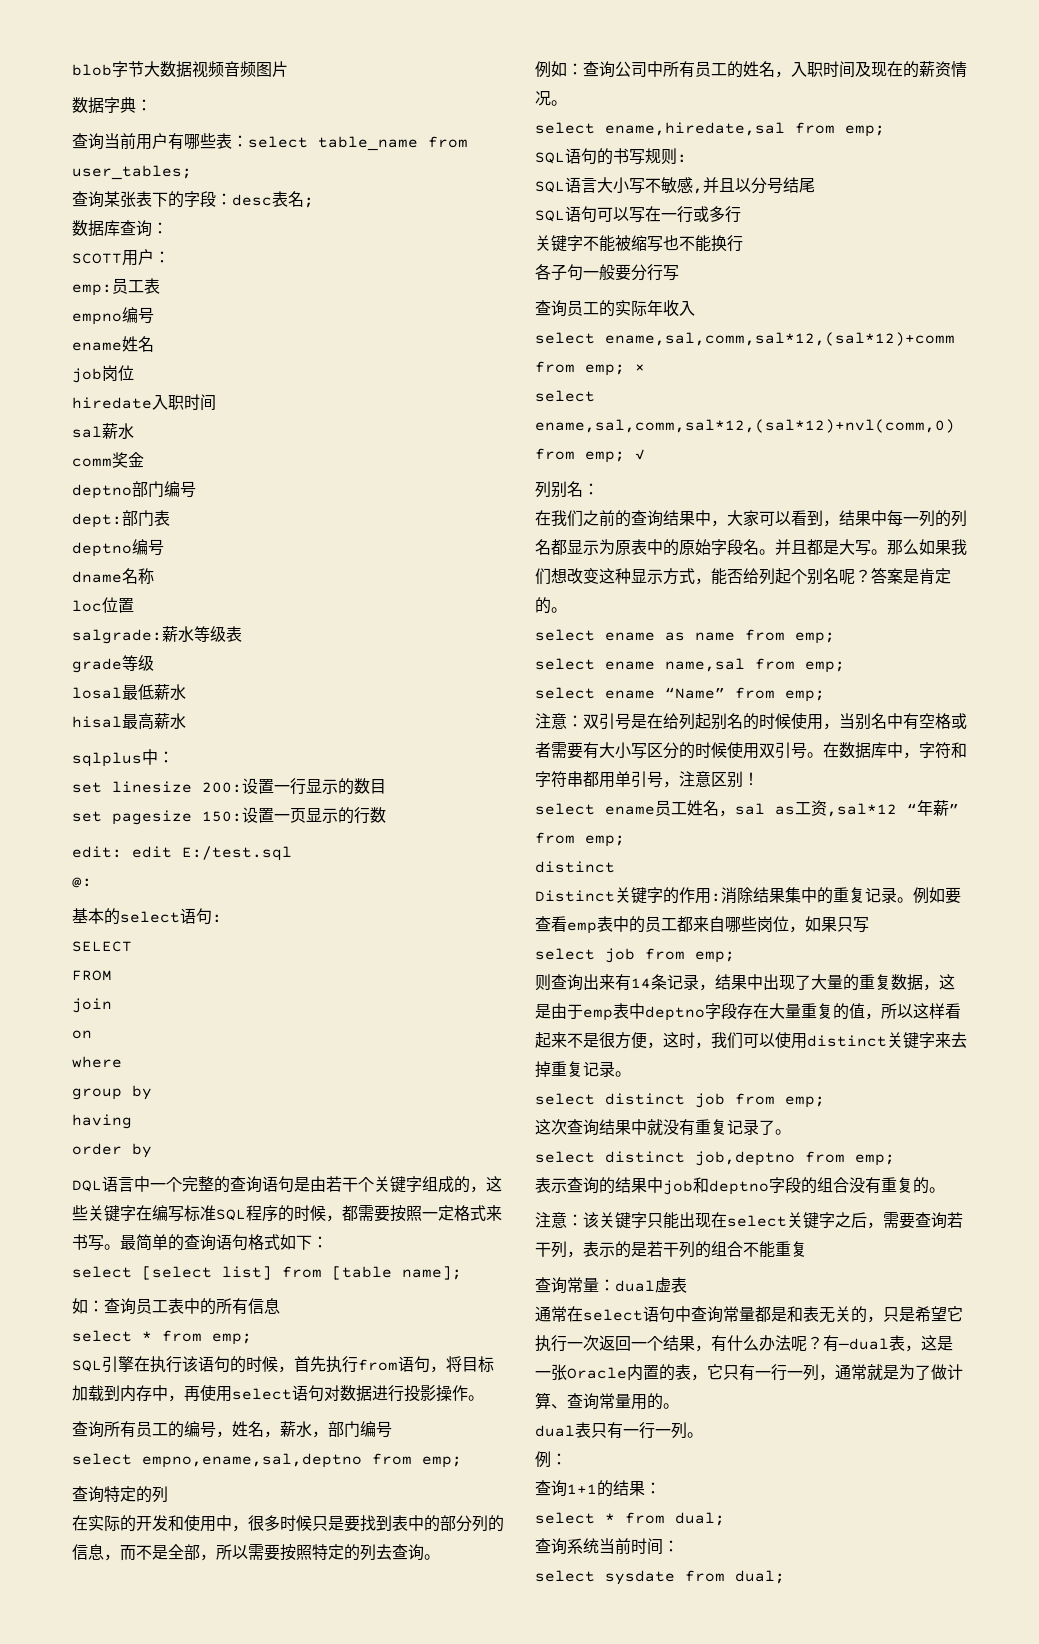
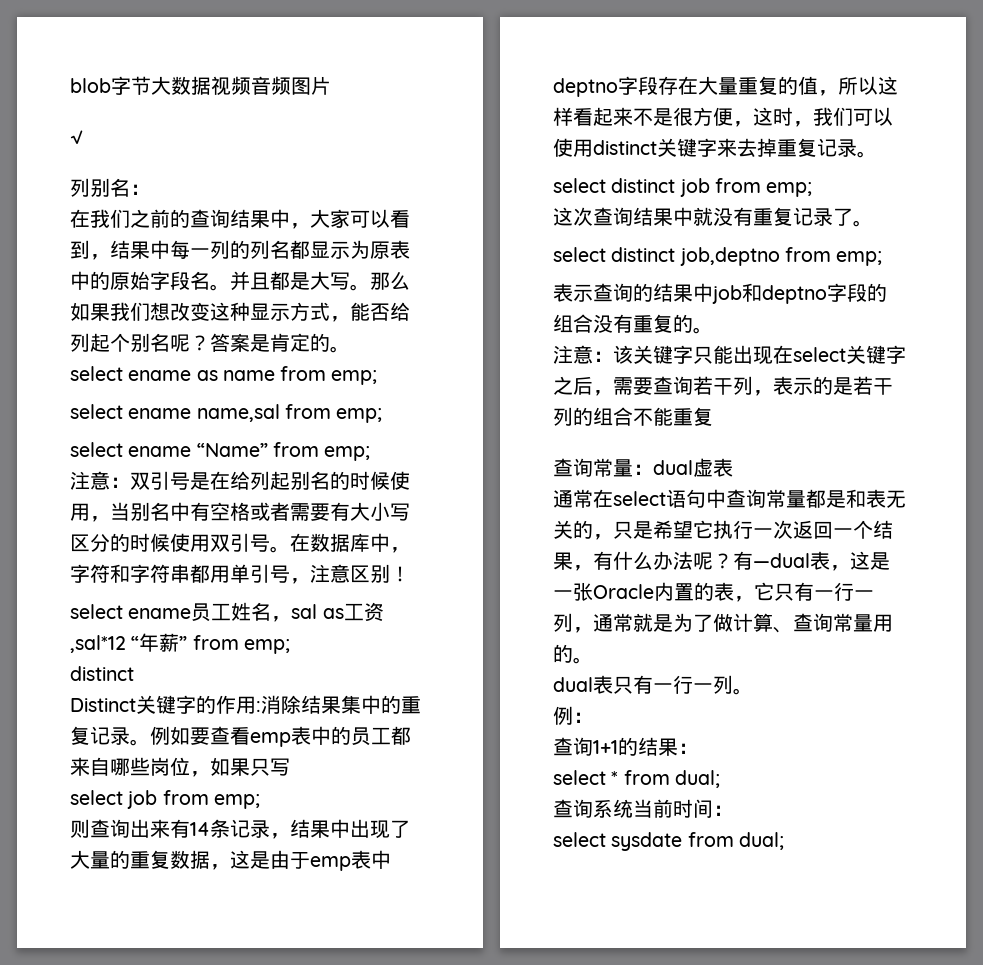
[72,97,152,114] [72,133,468,151] [72,165,192,180] [72,191,314,208] [72,220,168,237] [72,249,170,266] [72,278,160,296] [72,307,154,325] [72,336,154,352] [72,365,134,383] [72,394,216,411] [72,423,134,439] [72,452,144,468] [72,481,196,499] [72,510,170,528] [72,539,164,557] [72,568,154,584] [72,597,134,613] [72,626,242,644] [72,655,154,673] [72,684,186,700] [72,713,186,730] [72,749,174,767] [72,778,386,795] [72,807,386,825] [72,846,292,861] [72,877,92,888] [72,908,222,925] [72,941,132,952] [72,970,112,981] [72,998,112,1013] [72,1030,92,1039] [72,1056,122,1068] [72,1085,152,1100] [72,1114,132,1129] [72,1143,152,1158] [72,1176,502,1193] [72,1205,502,1222] [72,1234,328,1251] [72,1266,462,1280] [72,1298,280,1315] [72,1330,252,1345] [72,1356,494,1373] [72,1385,484,1402] [72,1421,392,1438] [72,1453,462,1468] [72,1486,168,1503] [72,1515,504,1532] [72,1544,440,1561] [535,61,967,78] [535,91,567,106] [535,122,885,137] [535,148,687,165] [535,177,815,194] [535,206,741,223] [535,235,743,252] [535,264,679,281] [535,300,695,317] [535,332,955,346] [535,361,645,376] [535,390,595,402] [535,419,955,433] [535,448,625,463] 数据字典： // 查询当前用户有哪些表：select table_name from user_tables; // 查询某张表下的字段：desc表名; // 数据库查询： // SCOTT用户： // emp:员工表 // empno编号 // ename姓名 // job岗位 // hiredate入职时间 // sal薪水 // comm奖金 // deptno部门编号 // dept:部门表 // deptno编号 // dname名称 // loc位置 // salgrade:薪水等级表 // grade等级 // losal最低薪水 // hisal最高薪水 // sqlplus中： // set linesize 200:设置一行显示的数目 // set pagesize 150:设置一页显示的行数 // edit: edit E:/test.sql // @: // 基本的select语句: // SELECT // FROM // join // on // where // group by // having // order by // DQL语言中一个完整的查询语句是由若干个关键字组成的，这些关键字在编写标准SQL程序的时候，都需要按照一定格式来书写。最简单的查询语句格式如下： // select [select list] from [table name]; // 如：查询员工表中的所有信息 // select * from emp; // SQL引擎在执行该语句的时候，首先执行from语句，将目标加载到内存中，再使用select语句对数据进行投影操作。 // 查询所有员工的编号，姓名，薪水，部门编号 // select empno,ename,sal,deptno from emp; // 查询特定的列 // 在实际的开发和使用中，很多时候只是要找到表中的部分列的信息，而不是全部，所以需要按照特定的列去查询。 // 例如：查询公司中所有员工的姓名，入职时间及现在的薪资情况。 // select ename,hiredate,sal from emp; // SQL语句的书写规则: // SQL语言大小写不敏感,并且以分号结尾 // SQL语句可以写在一行或多行 // 关键字不能被缩写也不能换行 // 各子句一般要分行写 // 查询员工的实际年收入 // select ename,sal,comm,sal*12,(sal*12)+comm from emp; × // select ename,sal,comm,sal*12,(sal*12)+nvl(comm,0) from emp; -> (331, 85) none

